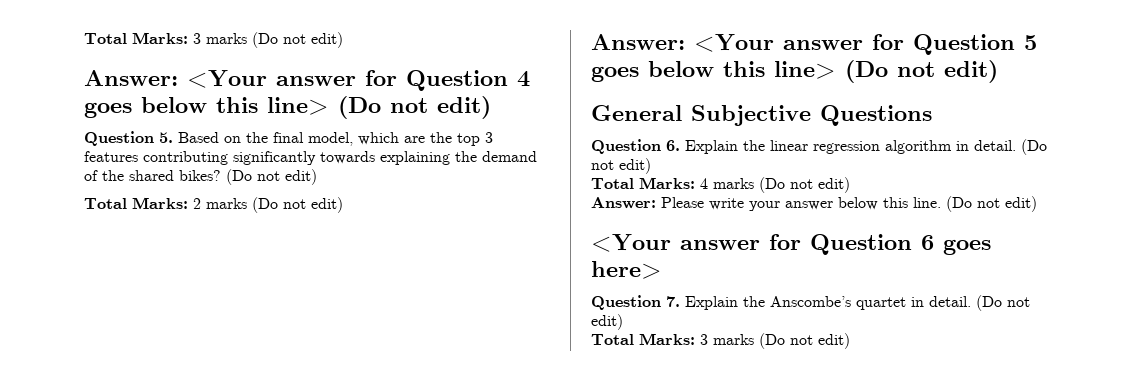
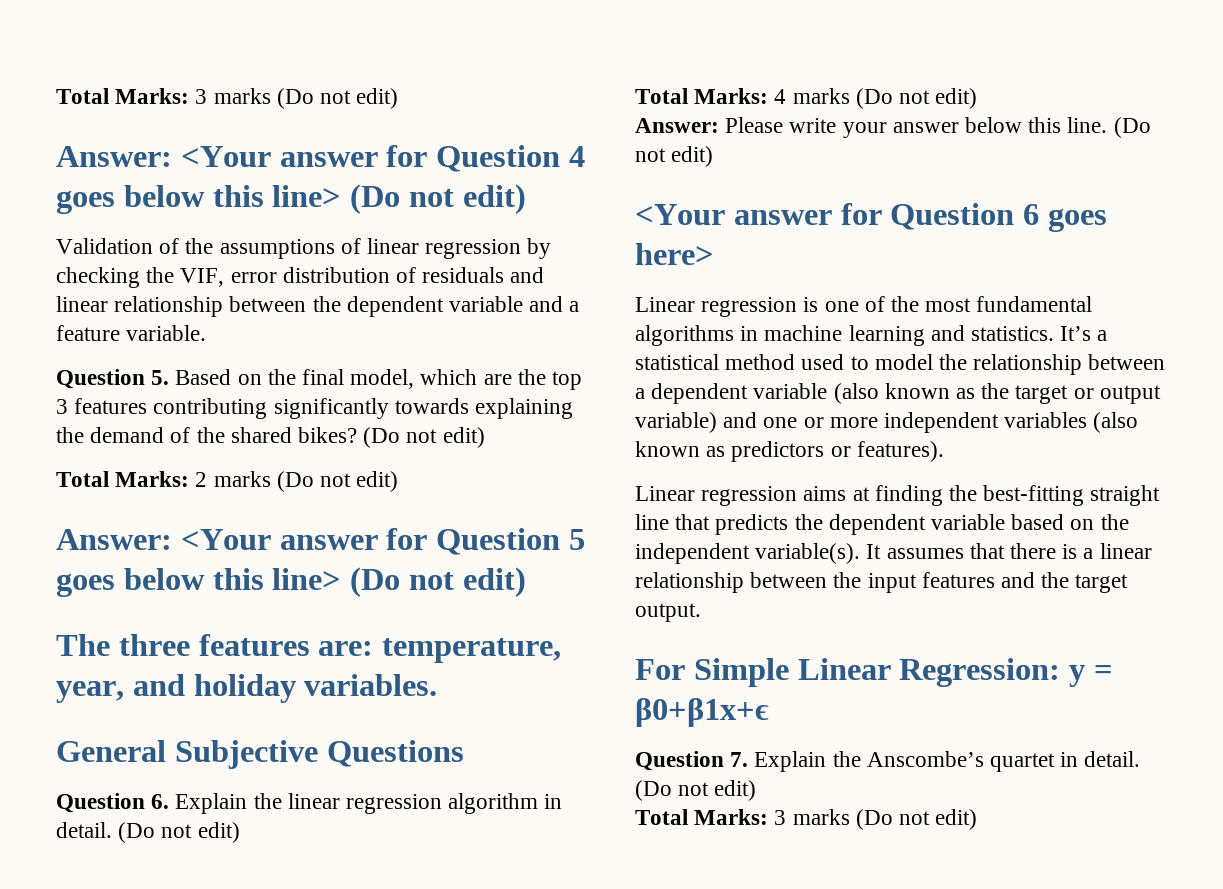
(491, 107) none -> [56,238,552,259] [56,267,545,288] [56,296,580,317] [56,325,207,341] // Validation of the assumptions of linear regression by checking the VIF, error distribution of residuals and linear relationship between the dependent variable and a feature variable.
(998, 71) none -> [56,634,562,663] [56,674,438,703] // The three features are: temperature, year, and holiday variables.
(662, 270) none -> [635,296,1093,317] [635,325,1108,346] [635,354,1166,375] [635,383,1161,404] [635,412,1139,433] [635,441,944,462] [635,485,1161,506] [635,514,1129,535] [635,543,1152,564] [635,572,1129,593] [635,603,701,622] [635,658,1113,687] [635,698,769,727] // Linear regression is one of the most fundamental algorithms in machine learning and statistics. It’s a statistical method used to model the relationship between a dependent variable (also known as the target or output variable) and one or more independent variables (also known as predictors or features). // Linear regression aims at finding the best-fitting straight line that predicts the dependent variable based on the independent variable(s). It assumes that there is a linear relationship between the input features and the target output. // For Simple Linear Regression: y = β0+β1x+ϵ

